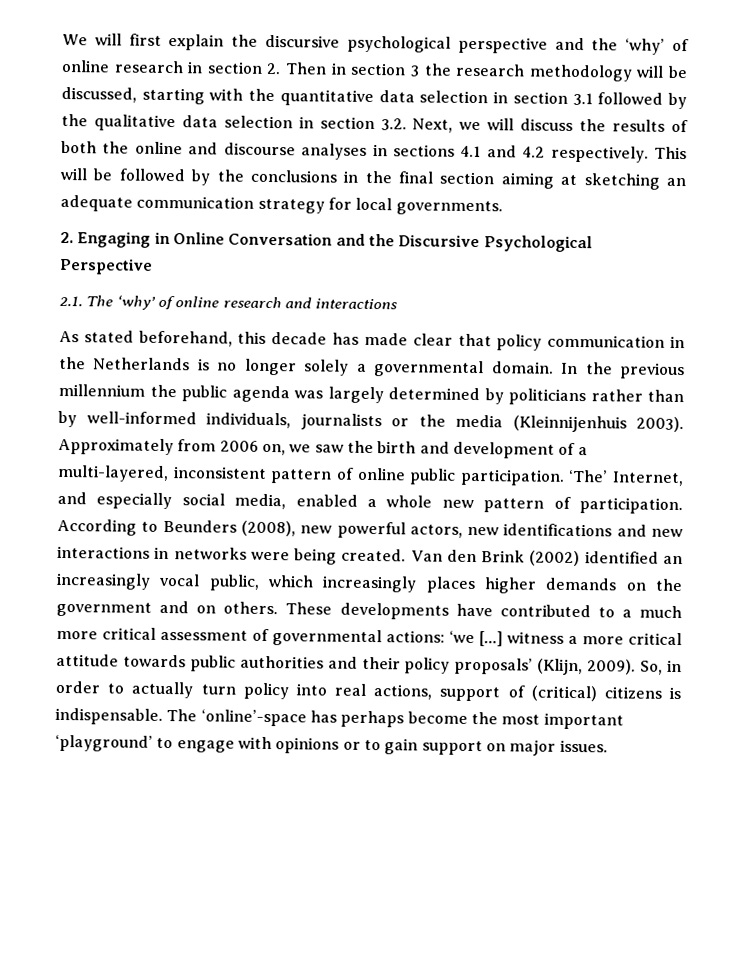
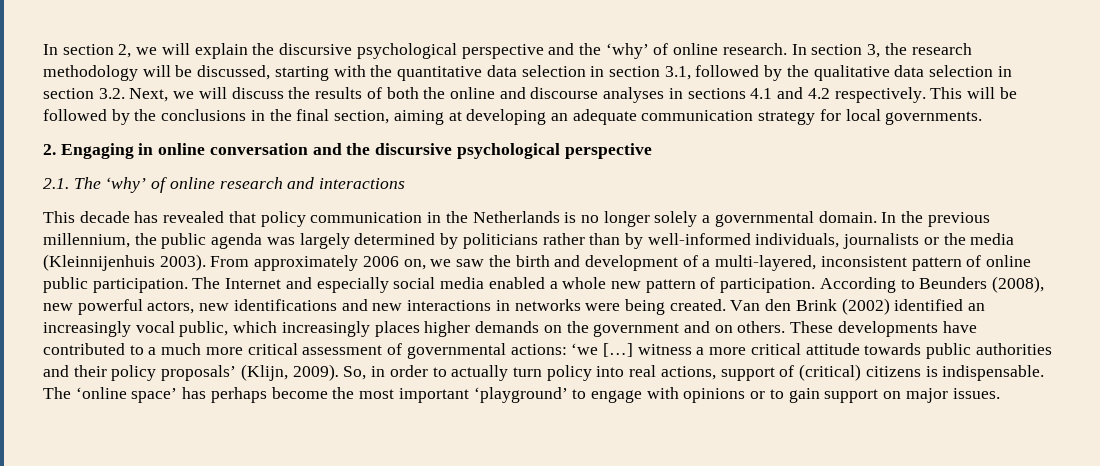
[62,33,162,46] We will first -> [43,43,190,58] In section 2, we will
[113,60,420,77] research in section 2. Then in section 3 -> [722,43,881,58] research. In section 3,
[572,92,593,106] 3.1 -> [664,66,691,80] 3.1,
[439,171,495,185] section -> [334,110,390,124] section,
[583,173,660,190] sketching -> [466,109,547,125] developing
[172,232,593,253] [59,257,153,275] Online Conversation and the Discursive Psychological Perspective -> [158,143,652,159] online conversation and the discursive psychological perspective
[59,330,453,347] As stated beforehand, this decade has made clear -> [43,211,225,223] This decade has revealed
[58,383,145,397] millennium -> [43,233,130,248] millennium,
[58,437,217,456] Approximately from -> [210,255,359,271] From approximately
[568,469,684,487] ‘The’ Internet, -> [192,277,282,289] The Internet
[234,493,287,510] media, -> [440,277,485,289] media
[200,709,307,727] ‘online’-space -> [75,387,178,403] ‘online space’

